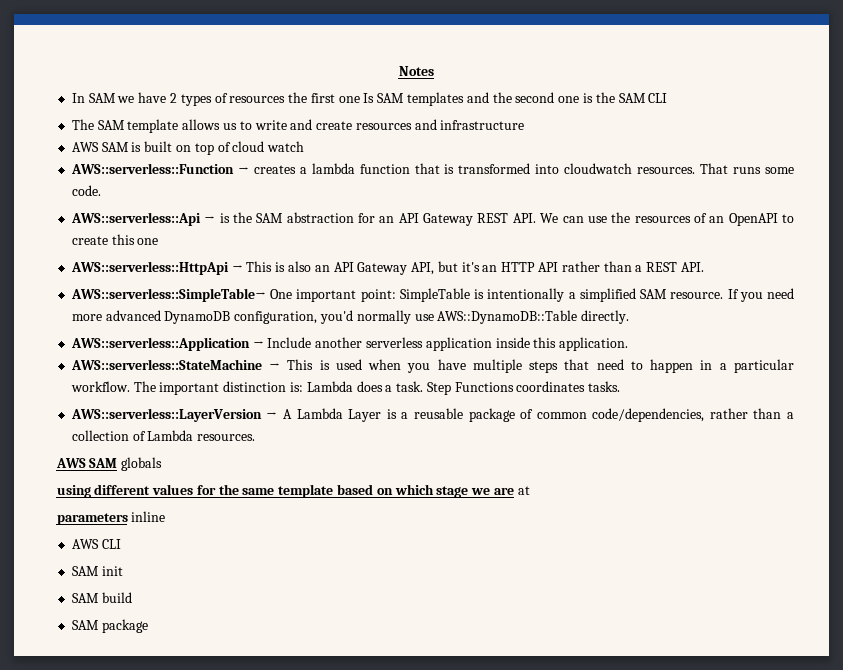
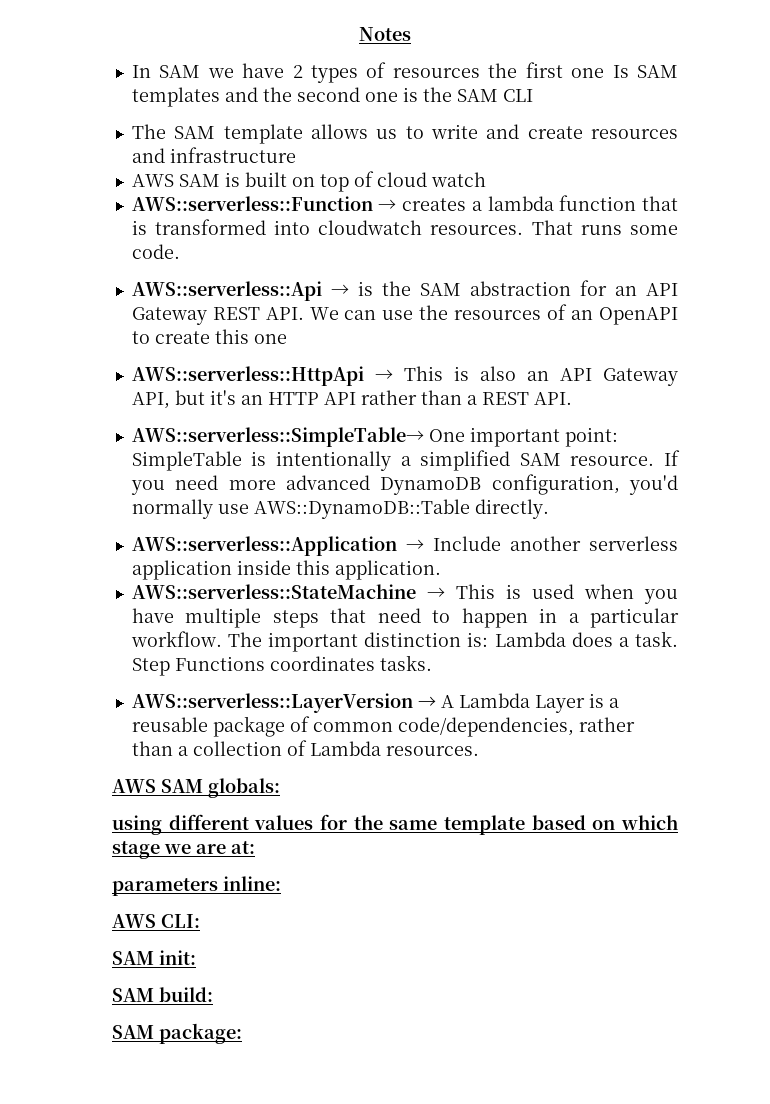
[121,457,163,471] globals -> [207,778,280,798] globals:
[517,486,530,495] at -> [230,841,255,854] at:
[131,511,166,522] [71,539,121,549] [71,566,123,576] [71,592,132,603] [71,619,148,633] inline // AWS CLI // SAM init // SAM build // SAM package -> [222,876,281,891] [111,914,200,928] [111,950,196,965] [111,987,213,1002] [111,1023,242,1044] inline: // AWS CLI: // SAM init: // SAM build: // SAM package:

